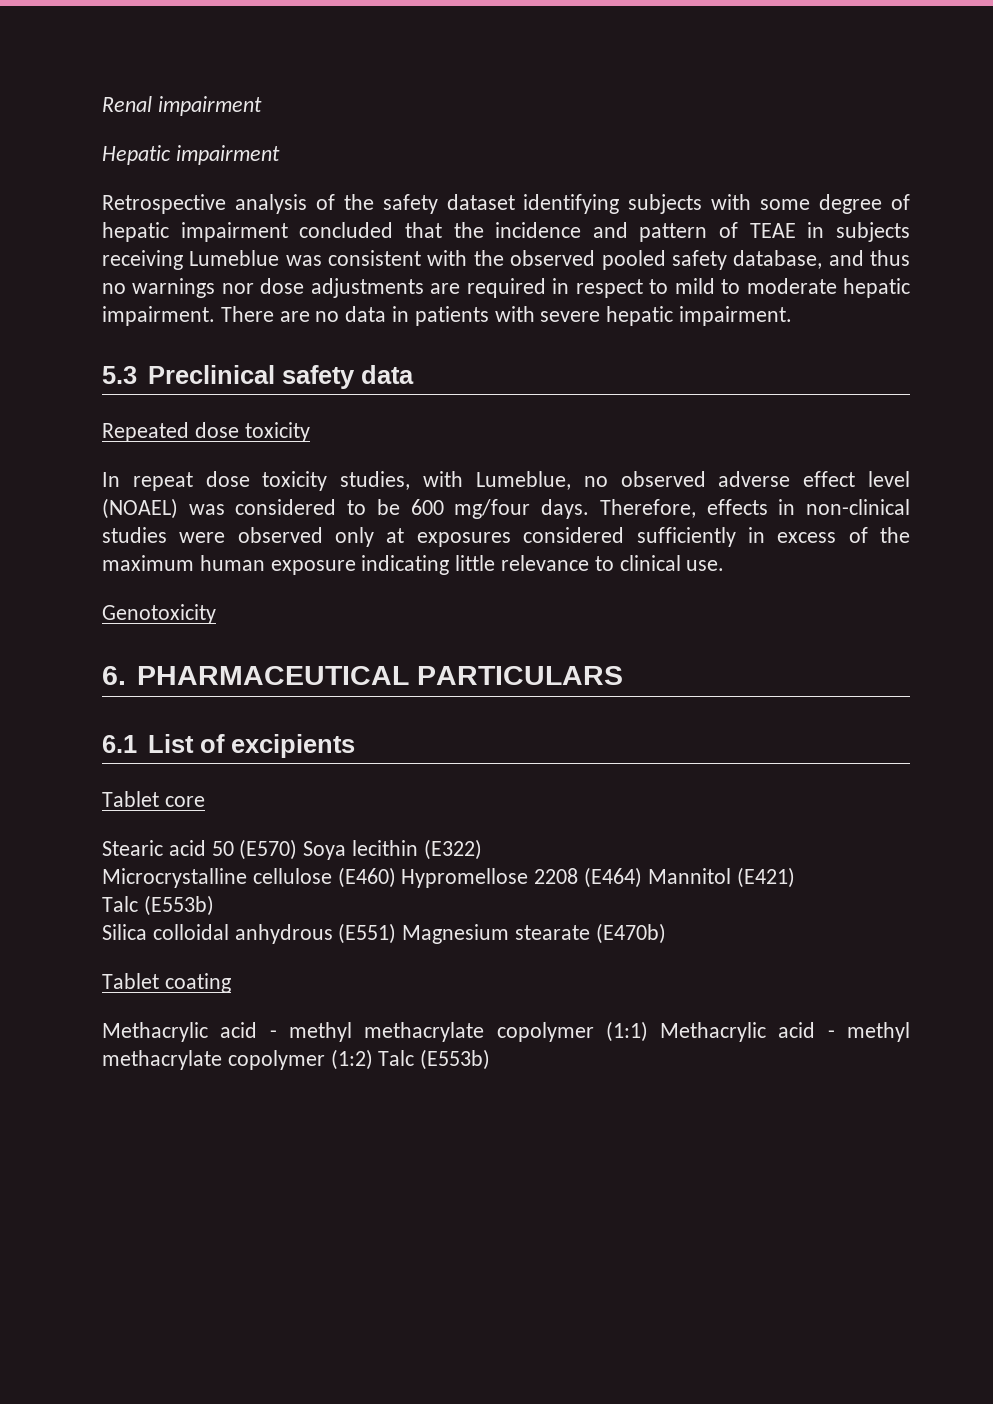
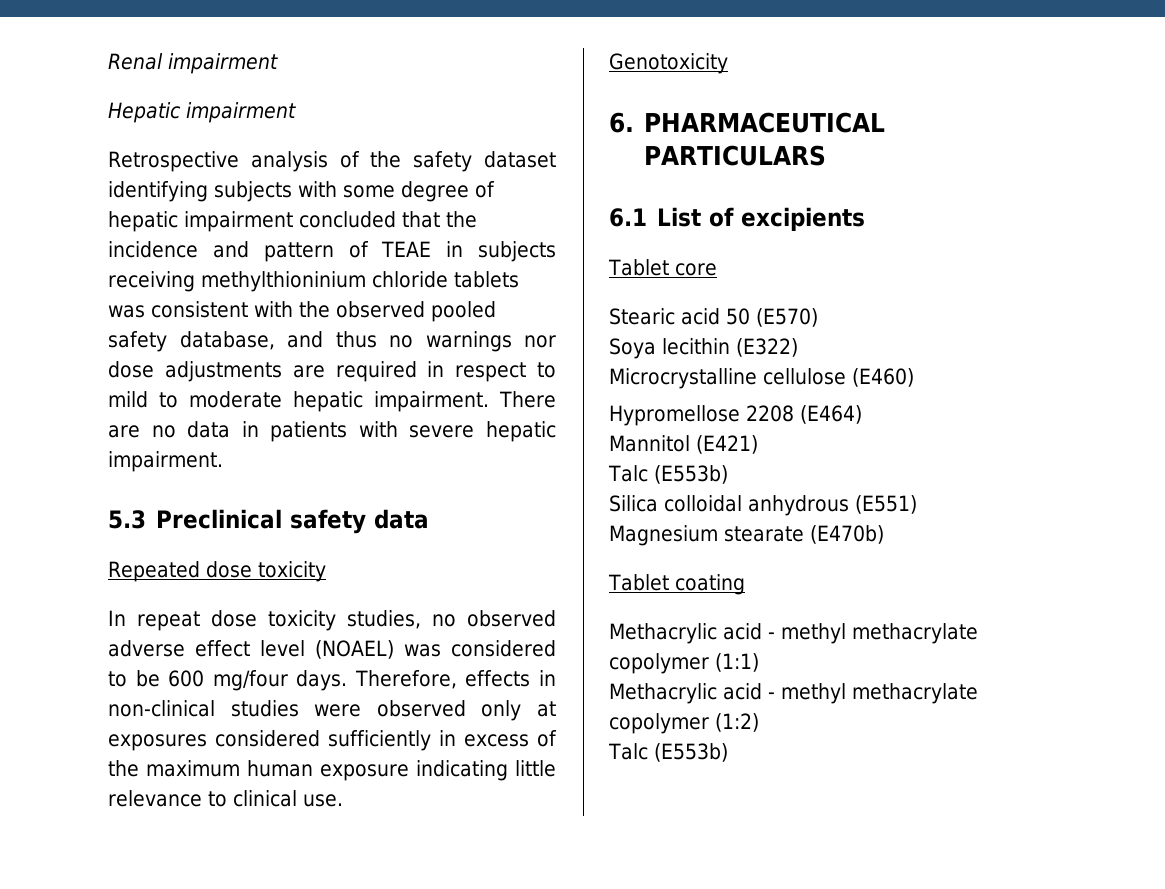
[189,250,280,266] Lumeblue -> [201,271,519,292] methylthioninium chloride tablets
[423,471,571,490] with Lumeblue, -> (421, 619) none
(298, 849) none -> (818, 317) //
(396, 877) none -> (914, 377) //
(643, 877) none -> (862, 414) //
(397, 933) none -> (917, 504) //
(648, 1031) none -> (759, 662) //
(373, 1059) none -> (759, 722) //

